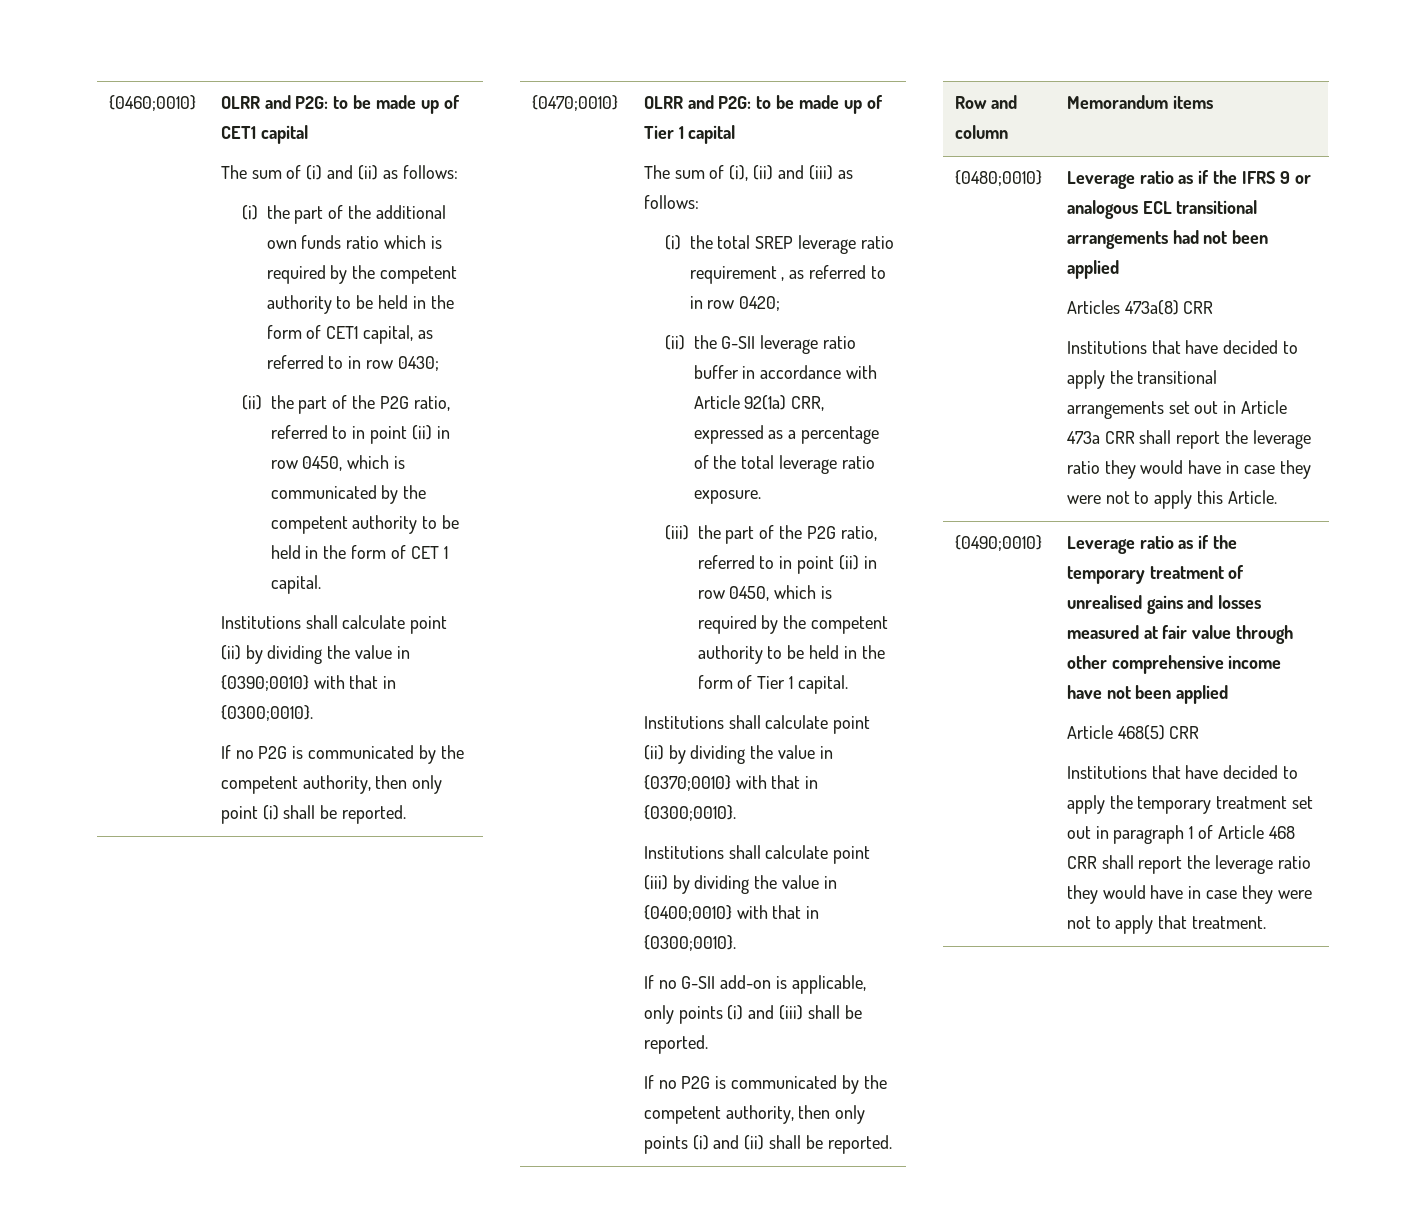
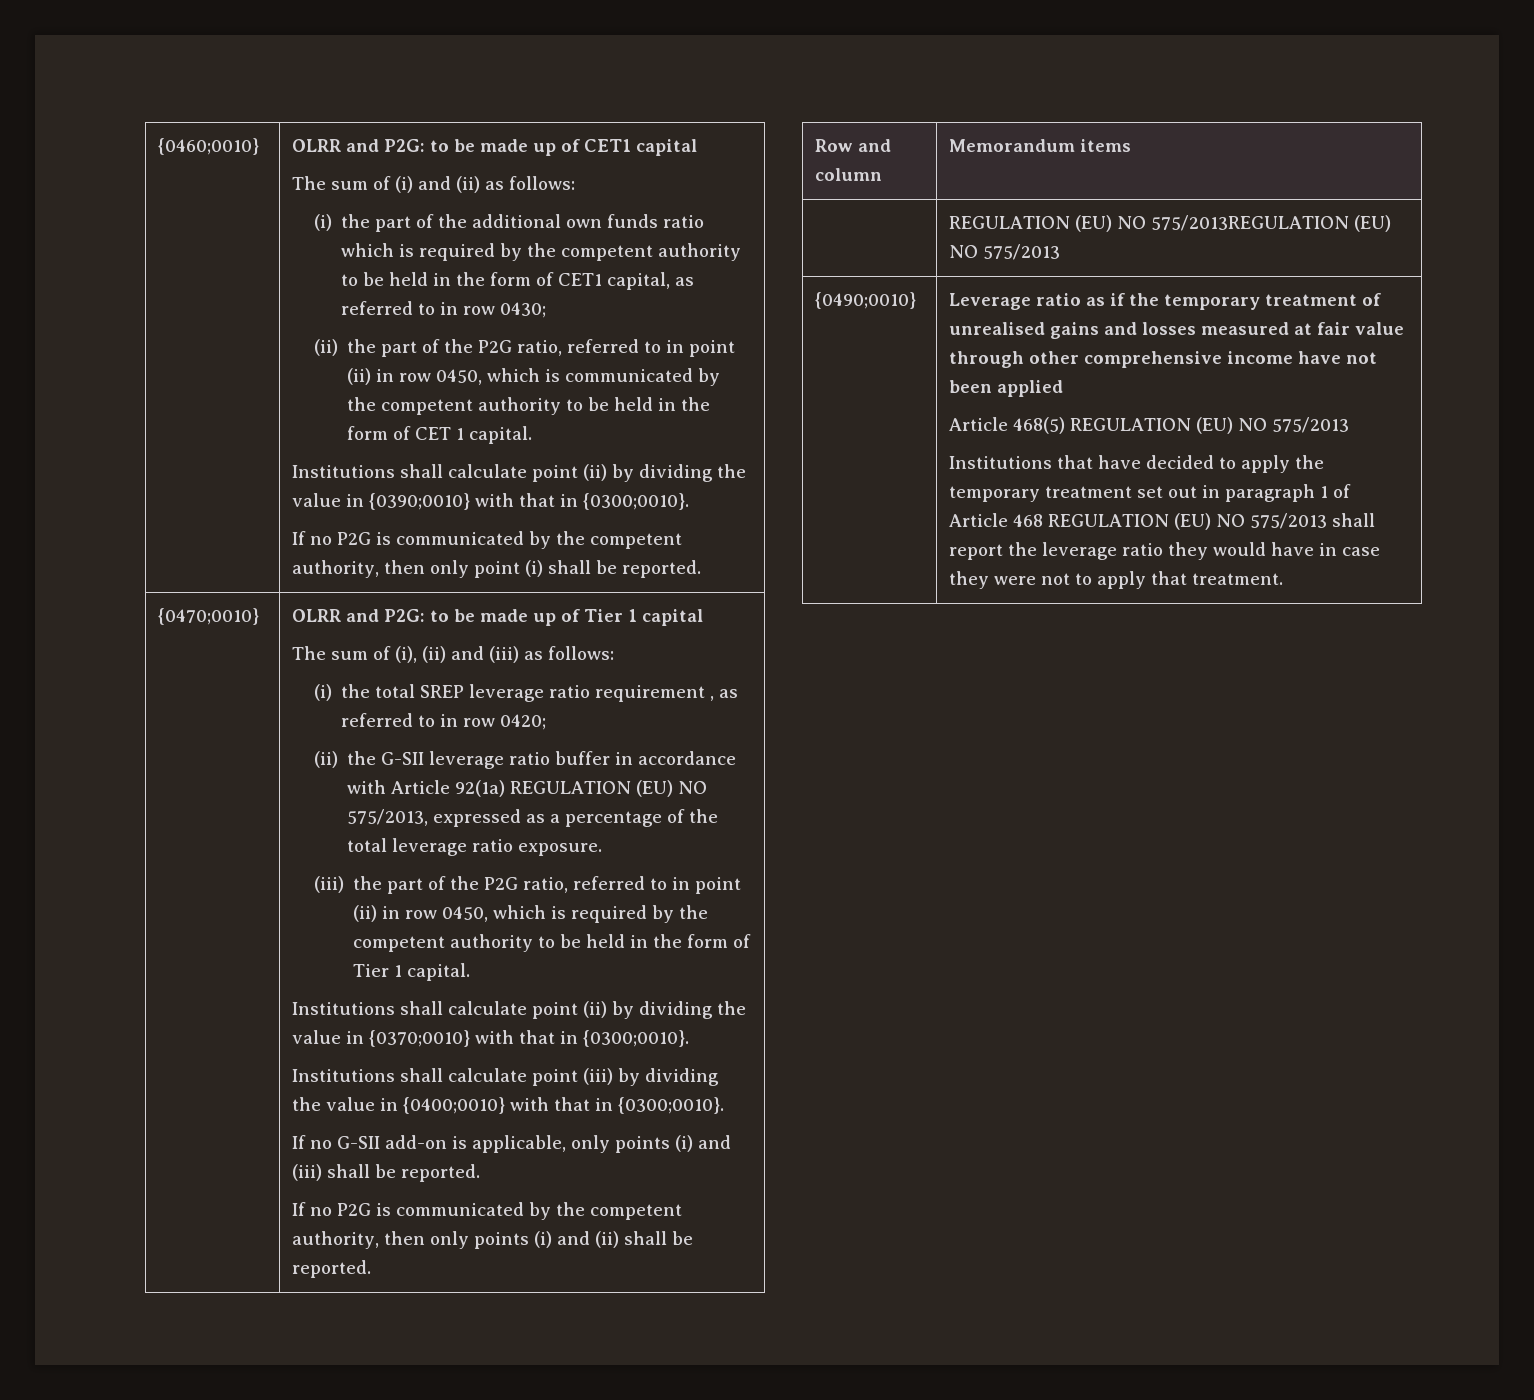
[791,396,825,411] CRR, -> [510,780,708,797] [347,809,429,826] REGULATION (EU) NO 575/2013,
[954,170,1042,186] [1066,170,1311,189] [1066,200,1258,219] [1066,230,1269,249] [1066,260,1119,279] [1066,300,1214,315] [1066,340,1299,354] [1066,370,1218,389] [1066,400,1288,419] [1066,430,1312,449] [1066,460,1311,479] [1066,490,1278,509] {0480;0010} | Leverage ratio as if the IFRS 9 or analogous ECL transitional arrangements had not been applied // Articles 473a(8) CRR // Institutions that have decided to apply the transitional arrangements set out in Article 473a CRR shall report the leverage ratio they would have in case they were not to apply this Article. -> [949,215,1392,232] [949,244,1061,260] | REGULATION (EU) NO 575/2013REGULATION (EU) NO 575/2013
[1169,726,1200,739] CRR -> [1070,417,1350,434] REGULATION (EU) NO 575/2013
[1066,856,1097,869] CRR -> [1048,513,1328,530] REGULATION (EU) NO 575/2013

